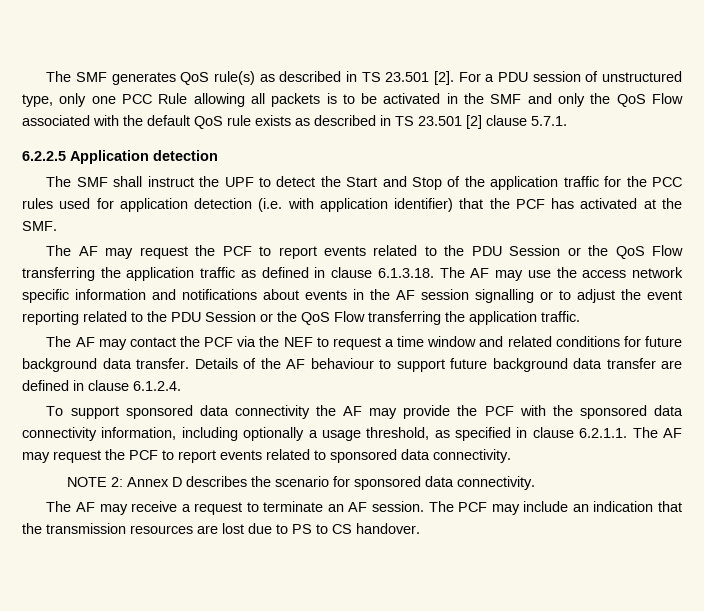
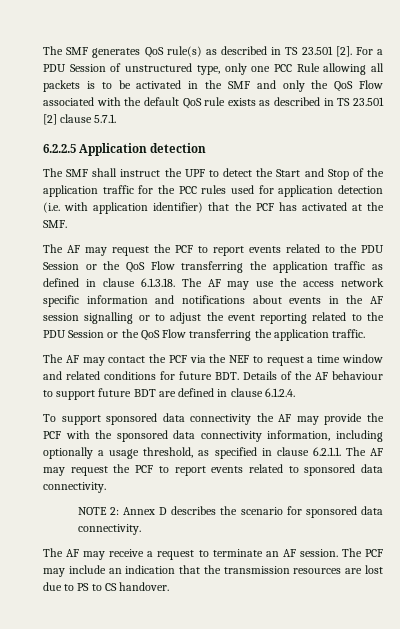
[532,71,581,82] session -> [69,64,106,72] Session
[22,358,189,372] background data transfer. -> [215,372,239,380] BDT.
[492,358,656,372] background data transfer -> [133,389,156,397] BDT

